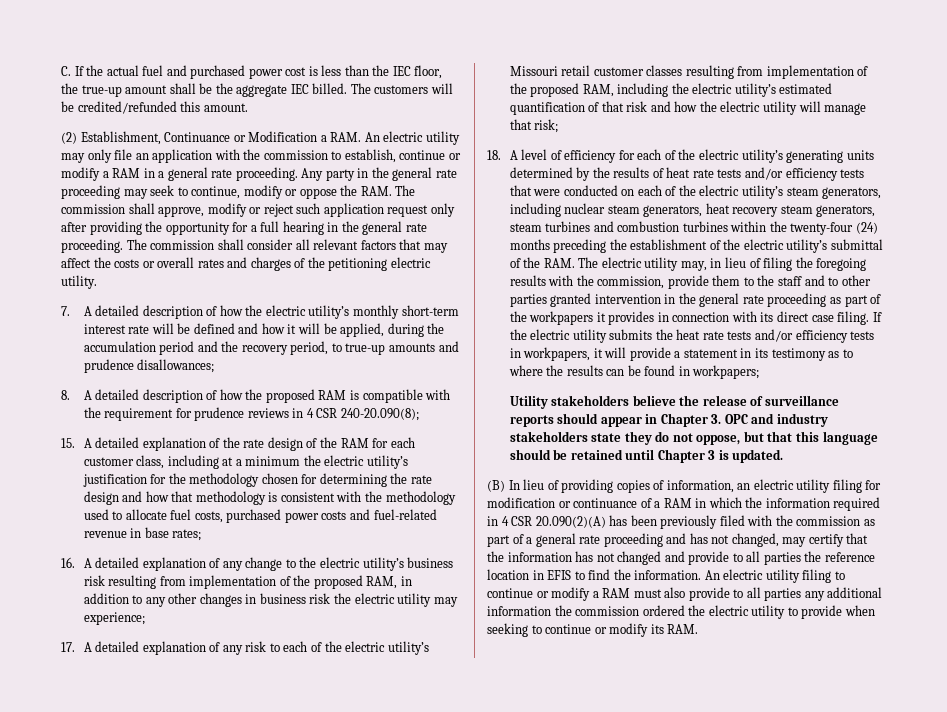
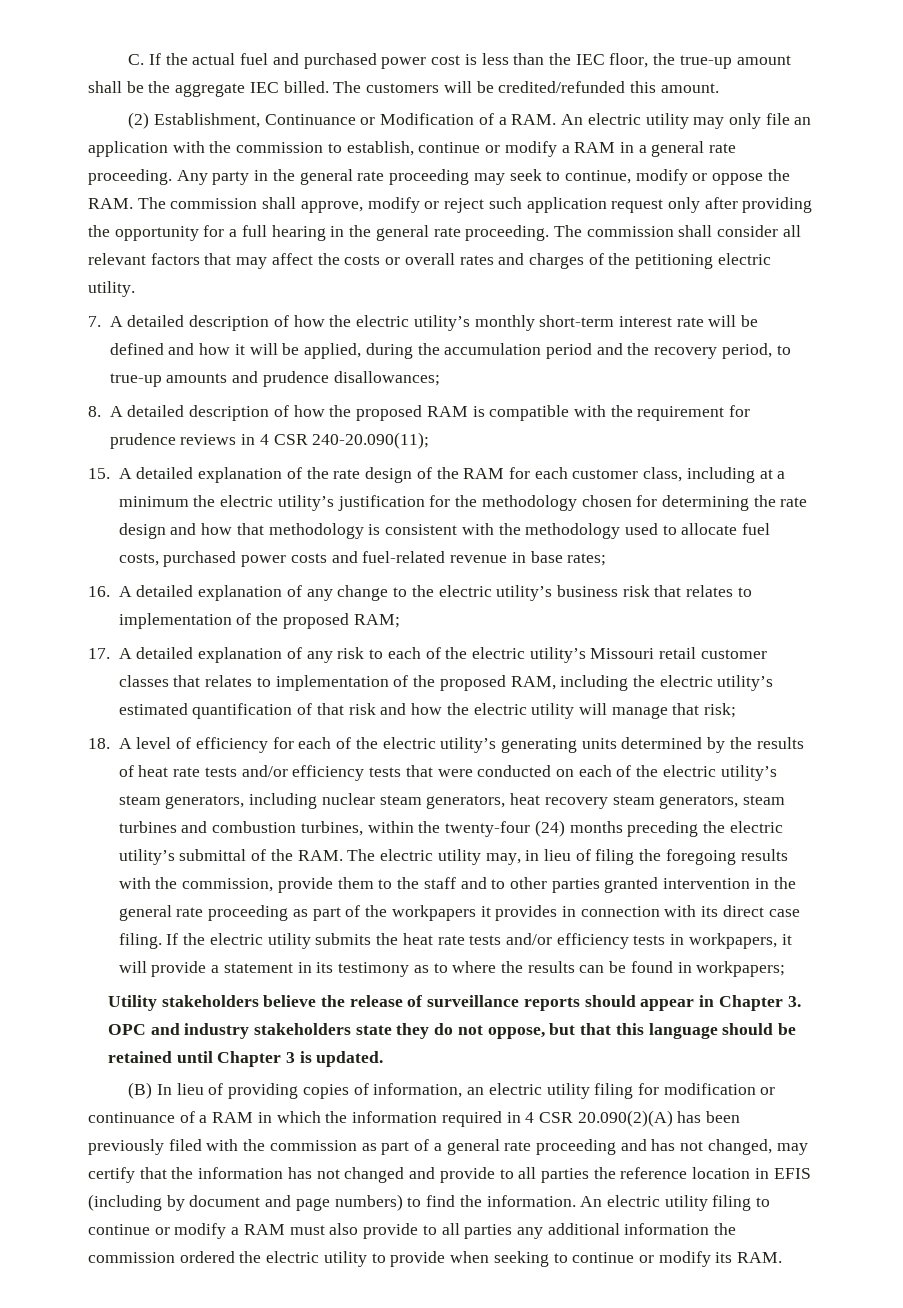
(318, 136) none -> [478,113,494,125] of
[340,408,419,421] 240-20.090(8); -> [312,432,430,449] 240-20.090(11);
[108,575,412,589] [83,593,458,607] [83,612,145,625] resulting from implementation of the proposed RAM, in addition to any other changes in business risk the electric utility may experience; -> [654,585,752,597] [118,613,400,629] that relates to implementation of the proposed RAM;
[685,65,764,79] resulting from -> [173,675,271,687] that relates to
[682,221,728,232] turbines -> [300,821,363,836] turbines,
[630,239,741,250] establishment of the -> (726, 827) none
(572, 575) none -> [88,1194,403,1211] (including by document and page numbers)

